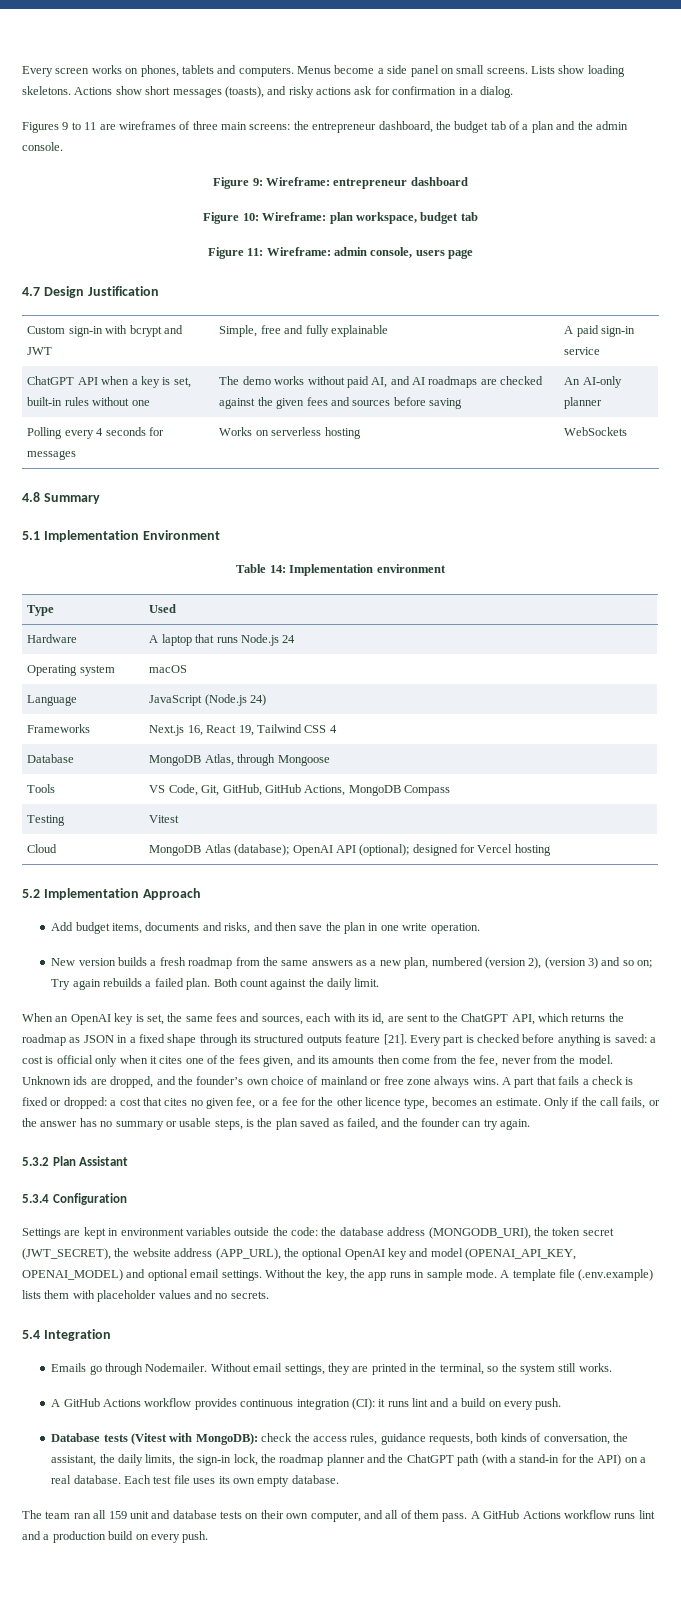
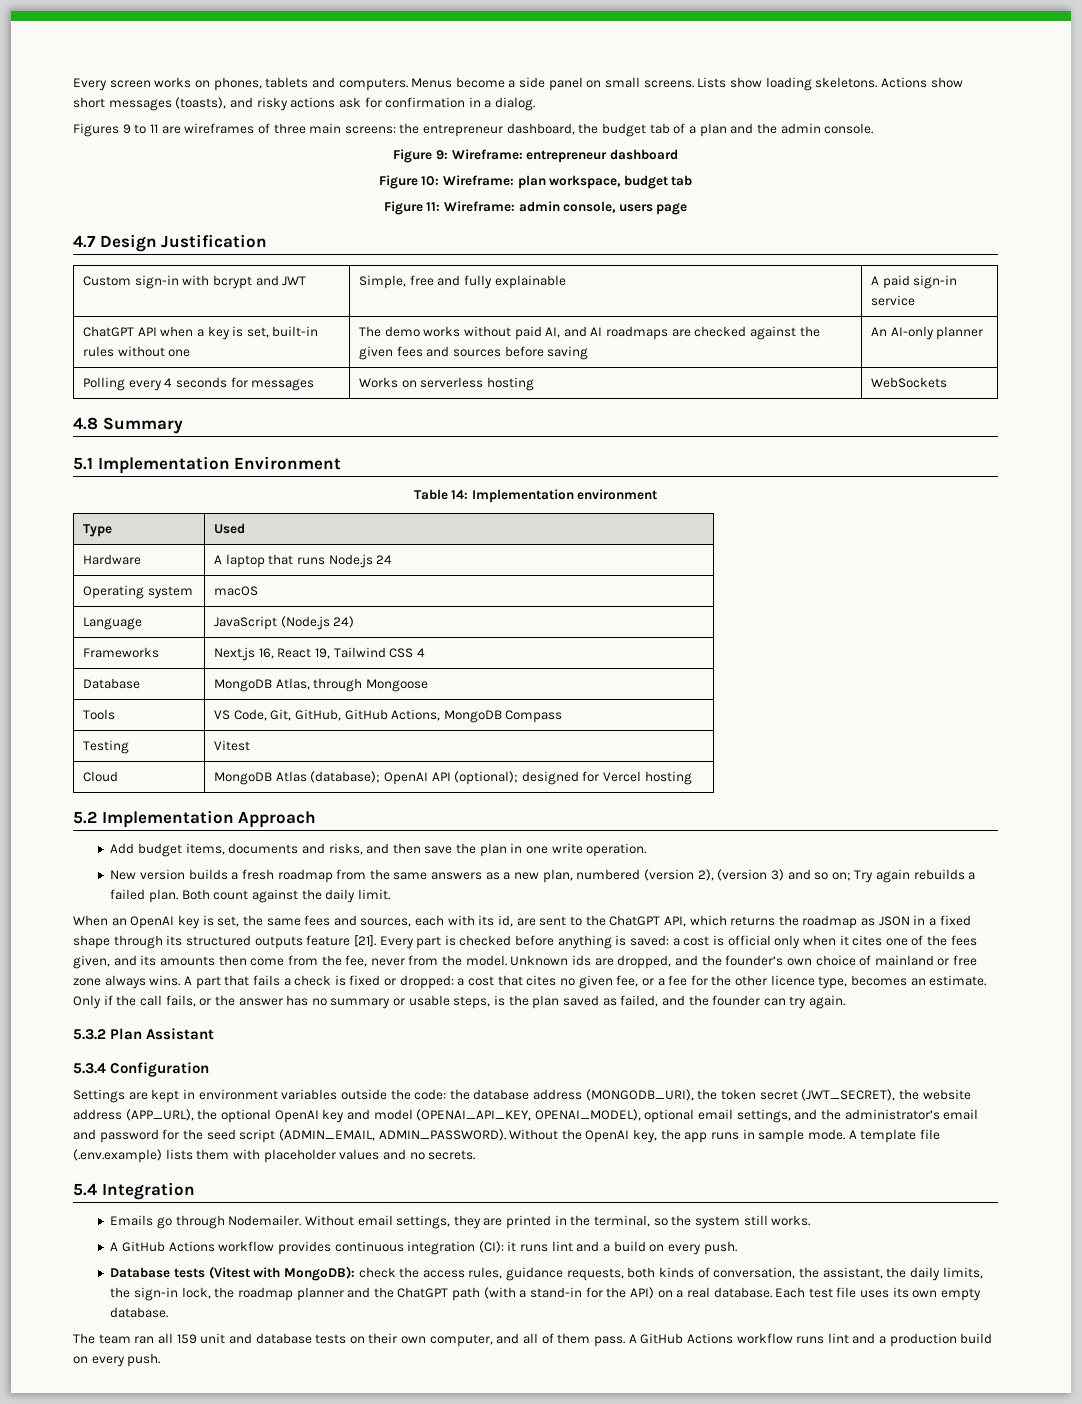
[22,1269,262,1281] OPENAI_MODEL) and optional email settings. -> [534,1109,979,1123] [73,1129,506,1143] OPENAI_MODEL), optional email settings, and the administrator’s email and password for the seed script (ADMIN_EMAIL, ADMIN_PASSWORD).
(323, 1273) none -> [585,1130,630,1143] OpenAI

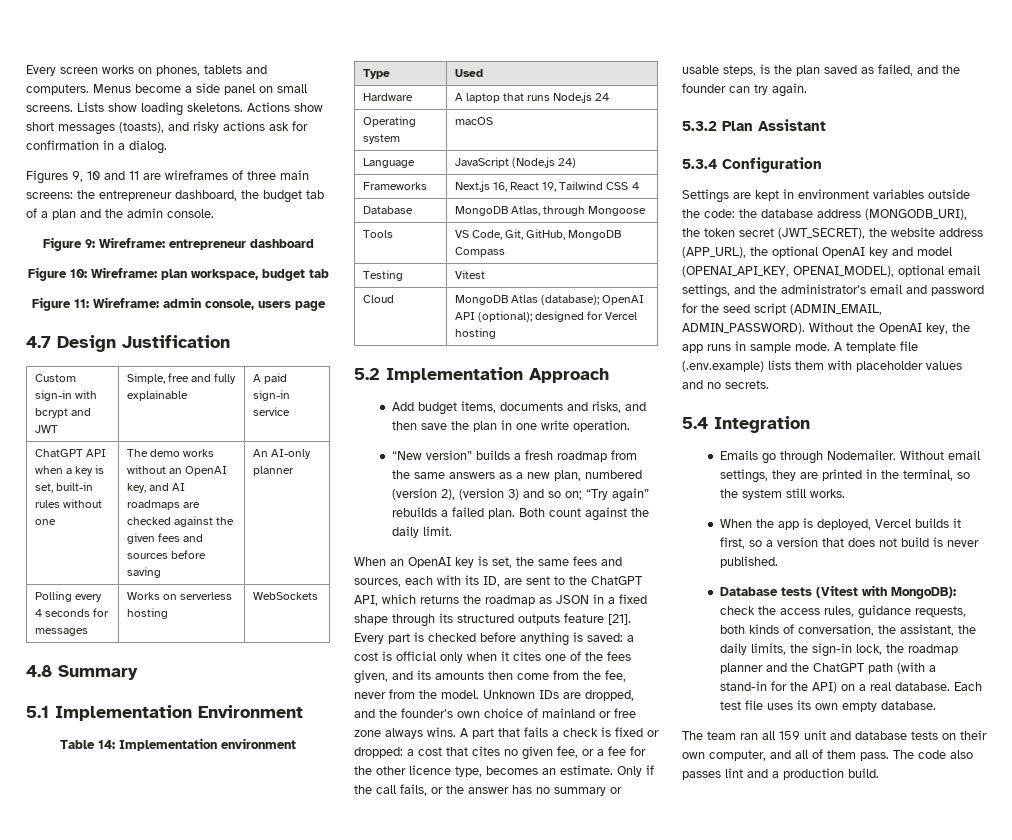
[122,124,147,134] 9 to -> [72,171,125,182] 9, 10 and
[514,326,561,340] paid AI, -> [169,466,228,476] [126,483,146,493] an OpenAI key,
[344,709,441,721] GitHub Actions, -> (566, 234) none
[110,869,185,880] New version -> [391,450,472,460] “New version”
[854,869,911,883] Try again -> [585,488,649,502] “Try again”
[498,915,514,927] id, -> [483,576,500,587] ID,
[572,955,592,966] ids -> [539,690,559,699] IDs
[110,1241,737,1255] A GitHub Actions workflow provides continuous integration (CI): it runs lint and a build on every push. -> [719,518,961,530] [719,537,979,549] [719,556,778,568] When the app is deployed, Vercel builds it first, so a version that does not build is never published.
[628,1333,993,1347] [73,1353,161,1367] A GitHub Actions workflow runs lint and a production build on every push. -> [893,750,973,759] [682,768,879,780] The code also passes lint and a production build.

